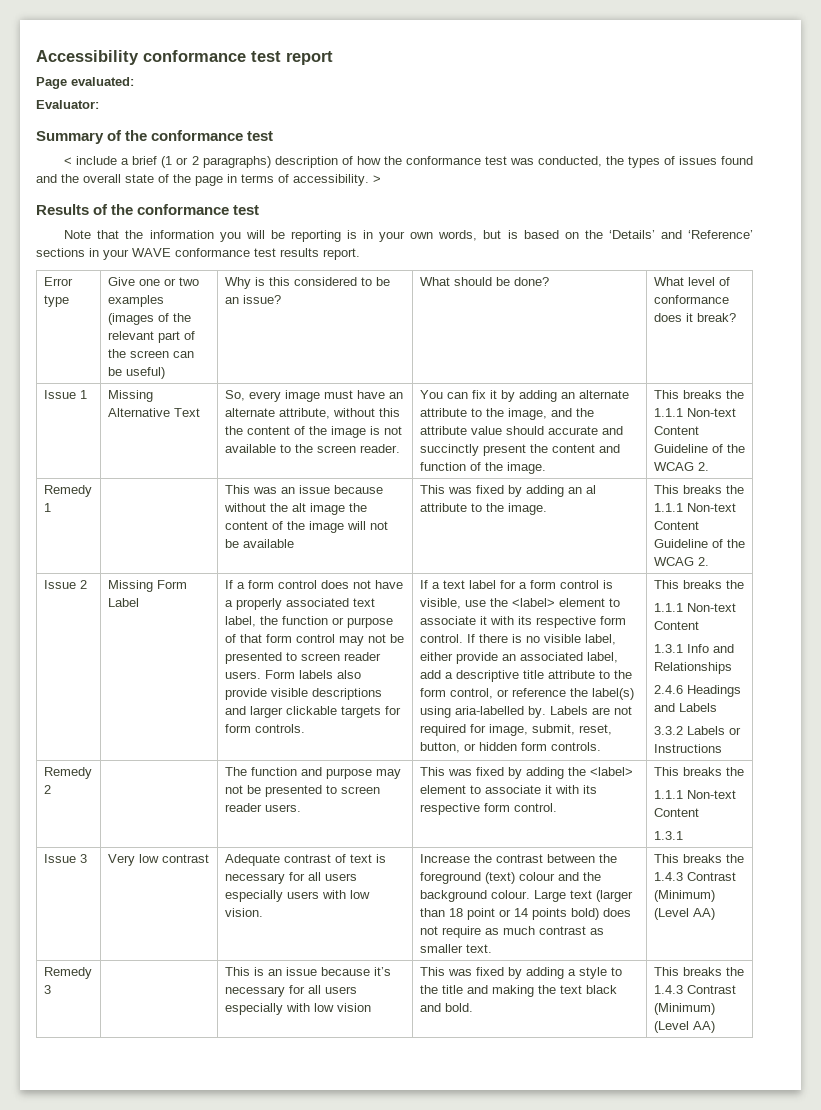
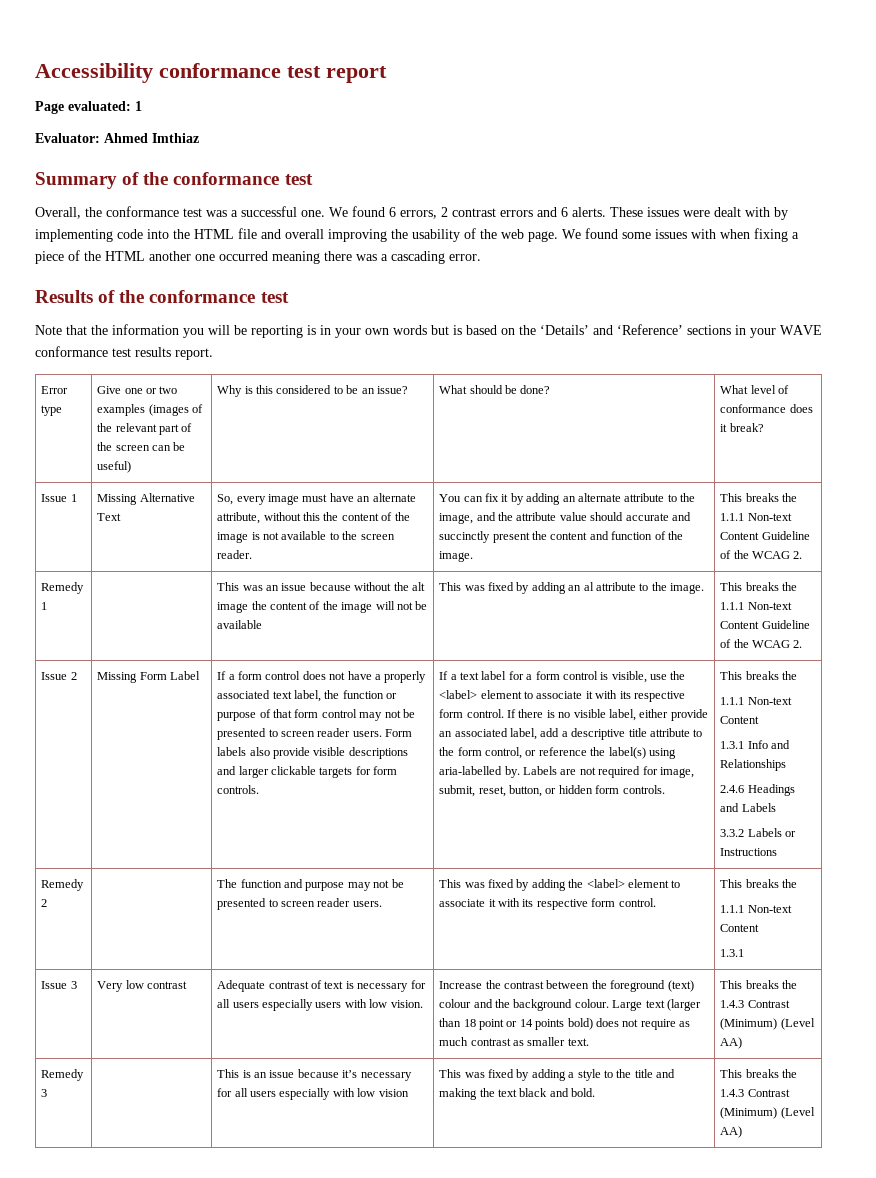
(134, 81) none -> [135,101,142,111] 1
(99, 104) none -> [104,133,199,143] Ahmed Imthiaz
[64,156,754,168] [36,174,381,186] < include a brief (1 or 2 paragraphs) description of how the conformance test was conducted, the types of issues found and the overall state of the page in terms of accessibility. > -> [35,206,788,220] [35,228,799,242] [35,250,481,264] Overall, the conformance test was a successful one. We found 6 errors, 2 contrast errors and 6 alerts. These issues were dealt with by implementing code into the HTML file and overall improving the usability of the web page. We found some issues with when fixing a piece of the HTML another one occurred meaning there was a cascading error.
[438,230,478,241] words, -> [393,325,427,335] words

